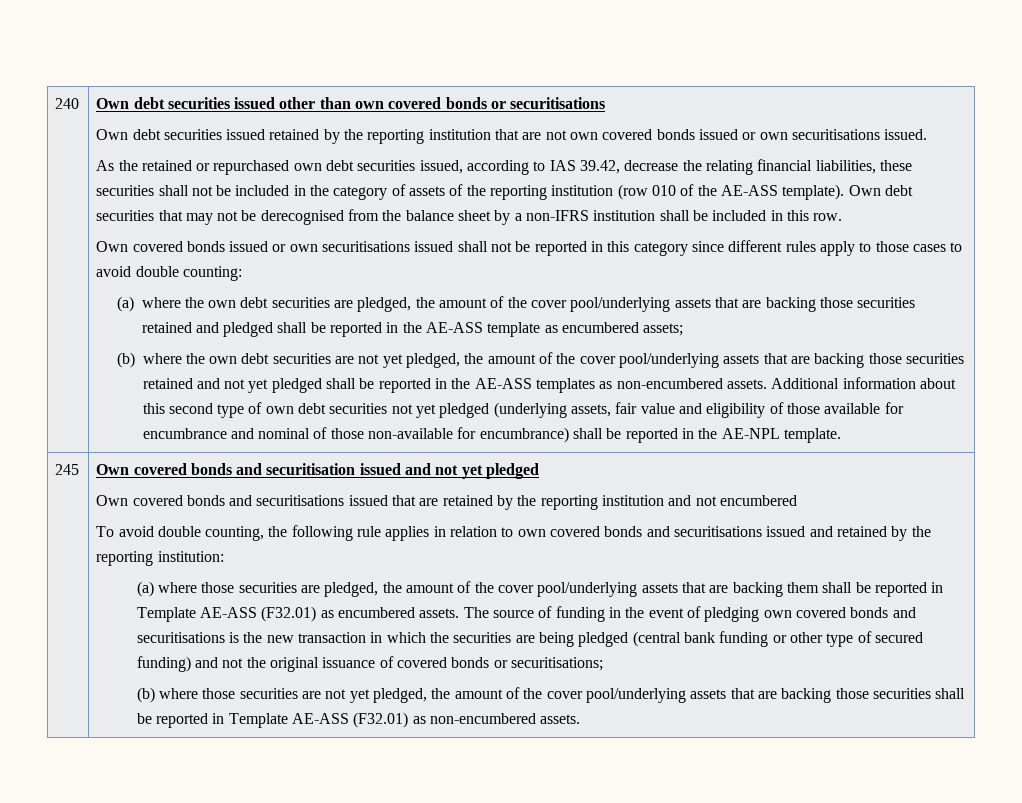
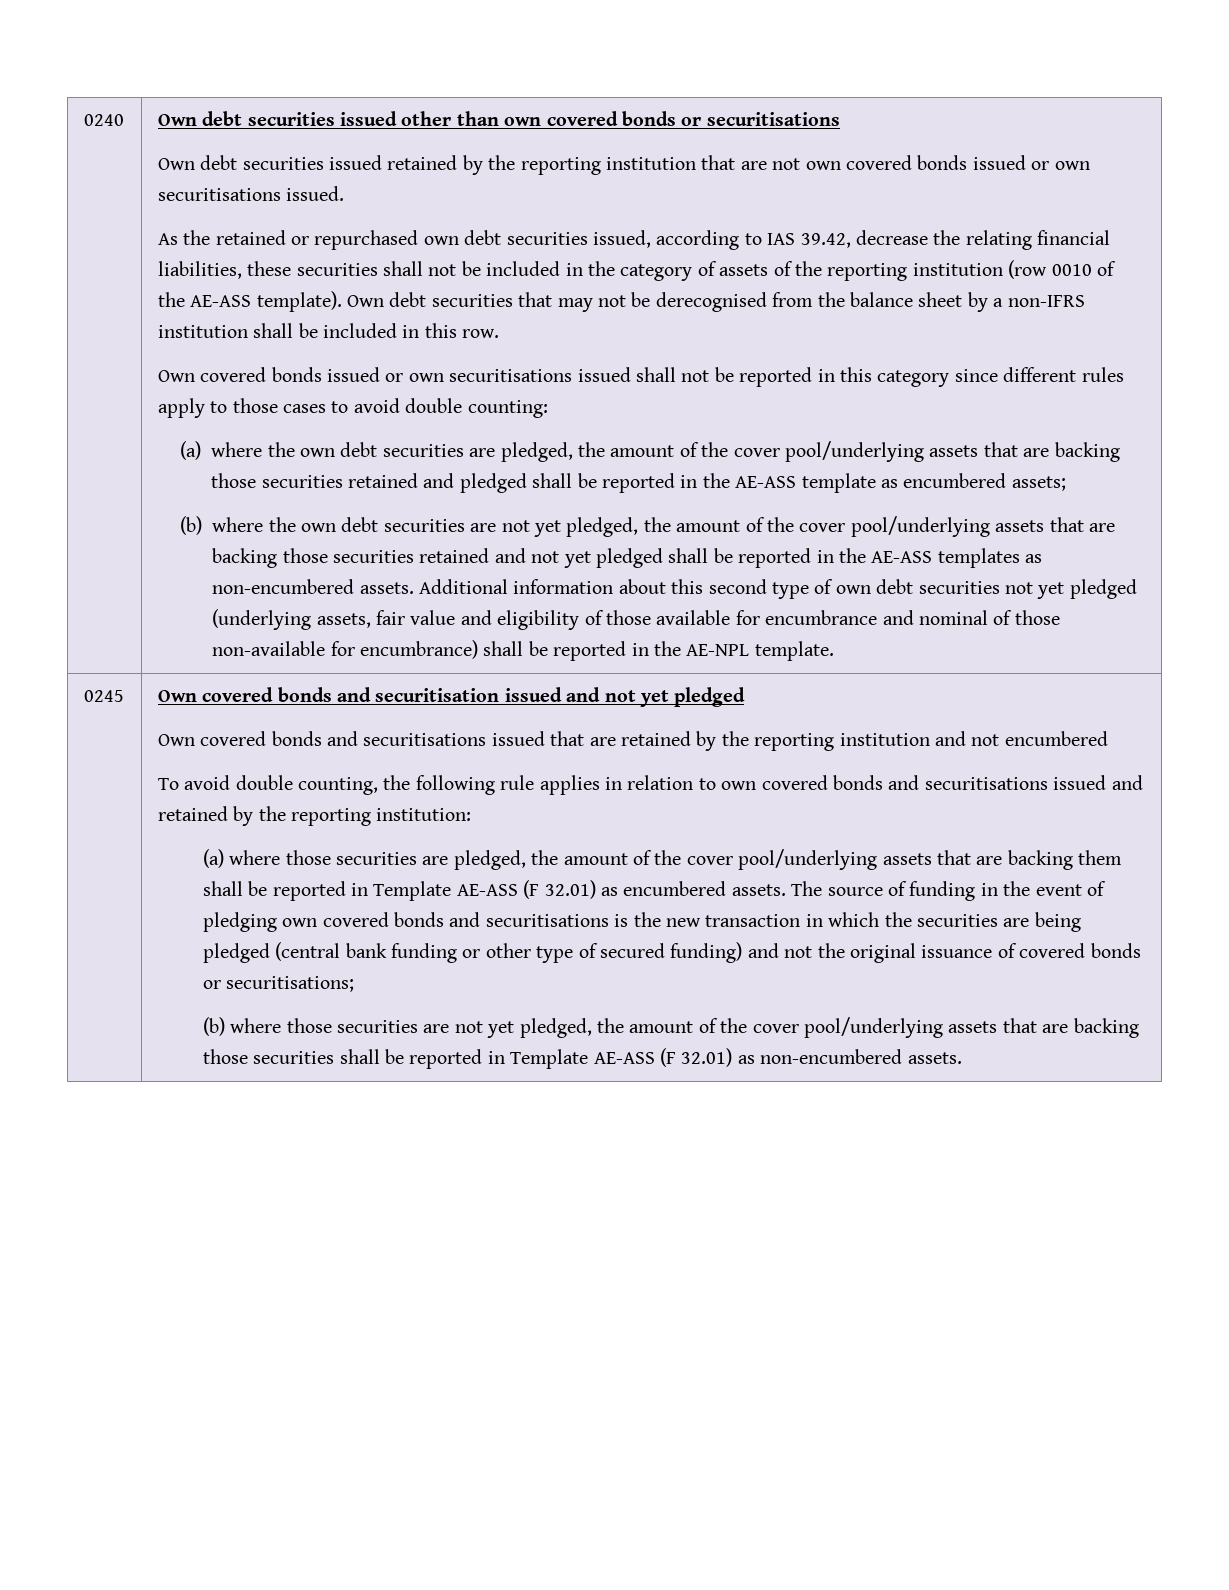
[55,98,80,109] 240 -> [83,114,124,126] 0240
[652,185,677,196] 010 -> [1051,264,1092,276] 0010
[55,464,80,475] 245 -> [83,690,124,702] 0245
[261,606,317,622] (F32.01) -> [523,880,596,899] (F 32.01)
[353,712,409,728] (F32.01) -> [659,1048,733,1067] (F 32.01)

